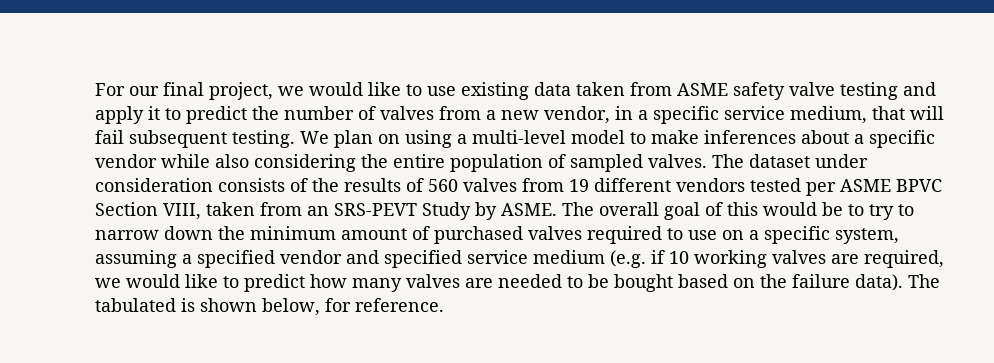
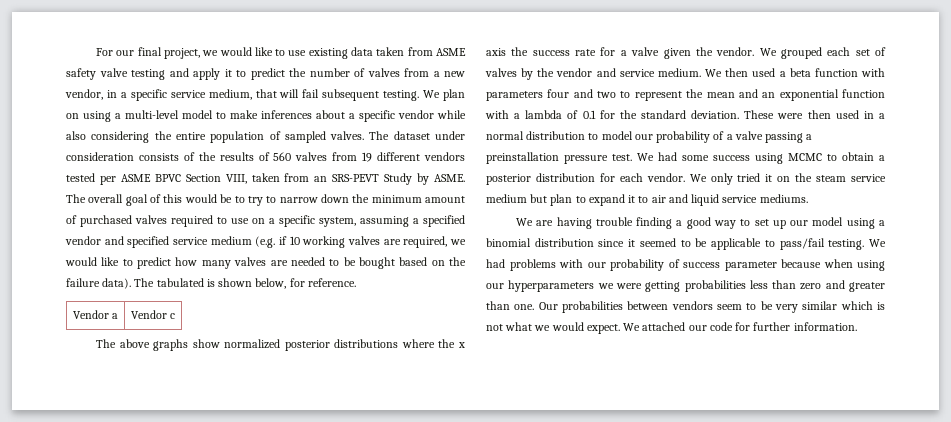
(444, 305) none -> [72,310,119,319] [130,310,176,319] [95,339,465,351] [486,47,886,59] [485,68,885,80] [486,89,885,101] [485,110,886,119] [486,131,813,143] [486,152,885,164] [486,173,886,185] [486,194,808,206] [515,217,885,229] [486,238,886,250] [486,259,885,271] [486,280,885,292] [486,301,885,313] [486,322,857,334] // Vendor a | Vendor c // The above graphs show normalized posterior distributions where the x axis the success rate for a valve given the vendor. We grouped each set of valves by the vendor and service medium. We then used a beta function with parameters four and two to represent the mean and an exponential function with a lambda of 0.1 for the standard deviation. These were then used in a normal distribution to model our probability of a valve passing a preinstallation pressure test. We had some success using MCMC to obtain a posterior distribution for each vendor. We only tried it on the steam service medium but plan to expand it to air and liquid service mediums. // We are having trouble finding a good way to set up our model using a binomial distribution since it seemed to be applicable to pass/fail testing. We had problems with our probability of success parameter because when using our hyperparameters we were getting probabilities less than zero and greater than one. Our probabilities between vendors seem to be very similar which is not what we would expect. We attached our code for further information.

